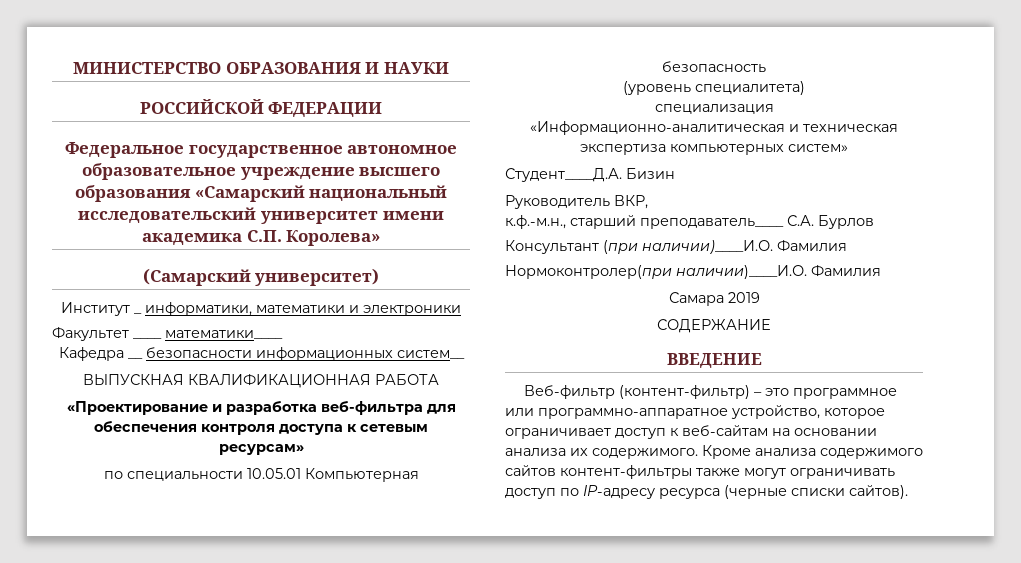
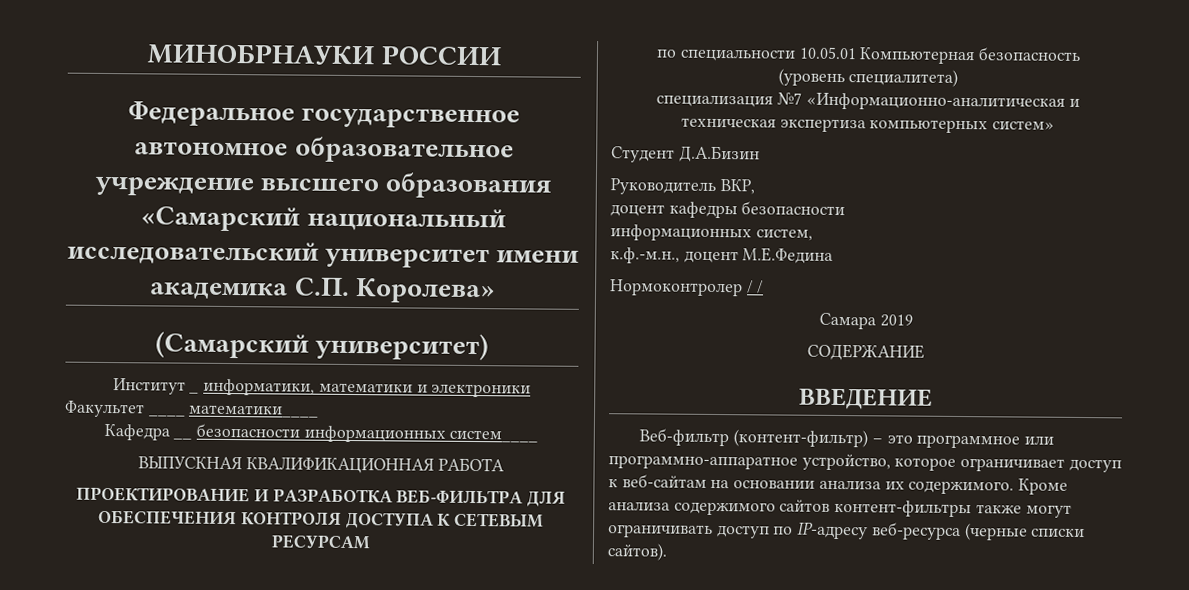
[73,62,449,74] [139,99,383,117] МИНИСТЕРСТВО ОБРАЗОВАНИЯ И НАУКИ // РОССИЙСКОЙ ФЕДЕРАЦИИ -> [147,43,502,66] МИНОБРНАУКИ РОССИИ
[396,350,465,359] систем__ -> [449,429,539,443] систем____
[66,400,456,415] [94,420,428,435] [218,444,304,455] «Проектирование и разработка веб-фильтра для обеспечения контроля доступа к сетевым ресурсам» -> [76,486,566,507] [98,509,544,529] [270,534,371,550] ПРОЕКТИРОВАНИЕ И РАЗРАБОТКА ВЕБ-ФИЛЬТРА ДЛЯ ОБЕСПЕЧЕНИЯ КОНТРОЛЯ ДОСТУПА К СЕТЕВЫМ РЕСУРСАМ
(774, 109) // -> [777,92,803,106] №7
[505,168,675,182] Студент____Д.А. Бизин -> [611,145,760,163] Студент Д.А.Бизин
[505,215,874,229] [505,240,847,254] [505,265,881,279] к.ф.-м.н., старший преподаватель____ С.А. Бурлов // Консультант (при наличии)____И.О. Фамилия // Нормоконтролер(при наличии)____И.О. Фамилия -> [610,201,846,219] [610,224,813,242] [610,247,834,264] [609,279,765,297] доцент кафедры безопасности // информационных систем, // к.ф.-м.н., доцент М.Е.Федина // Нормоконтролер / /
[659,488,720,499] ресурса -> [871,522,961,541] веб-ресурса

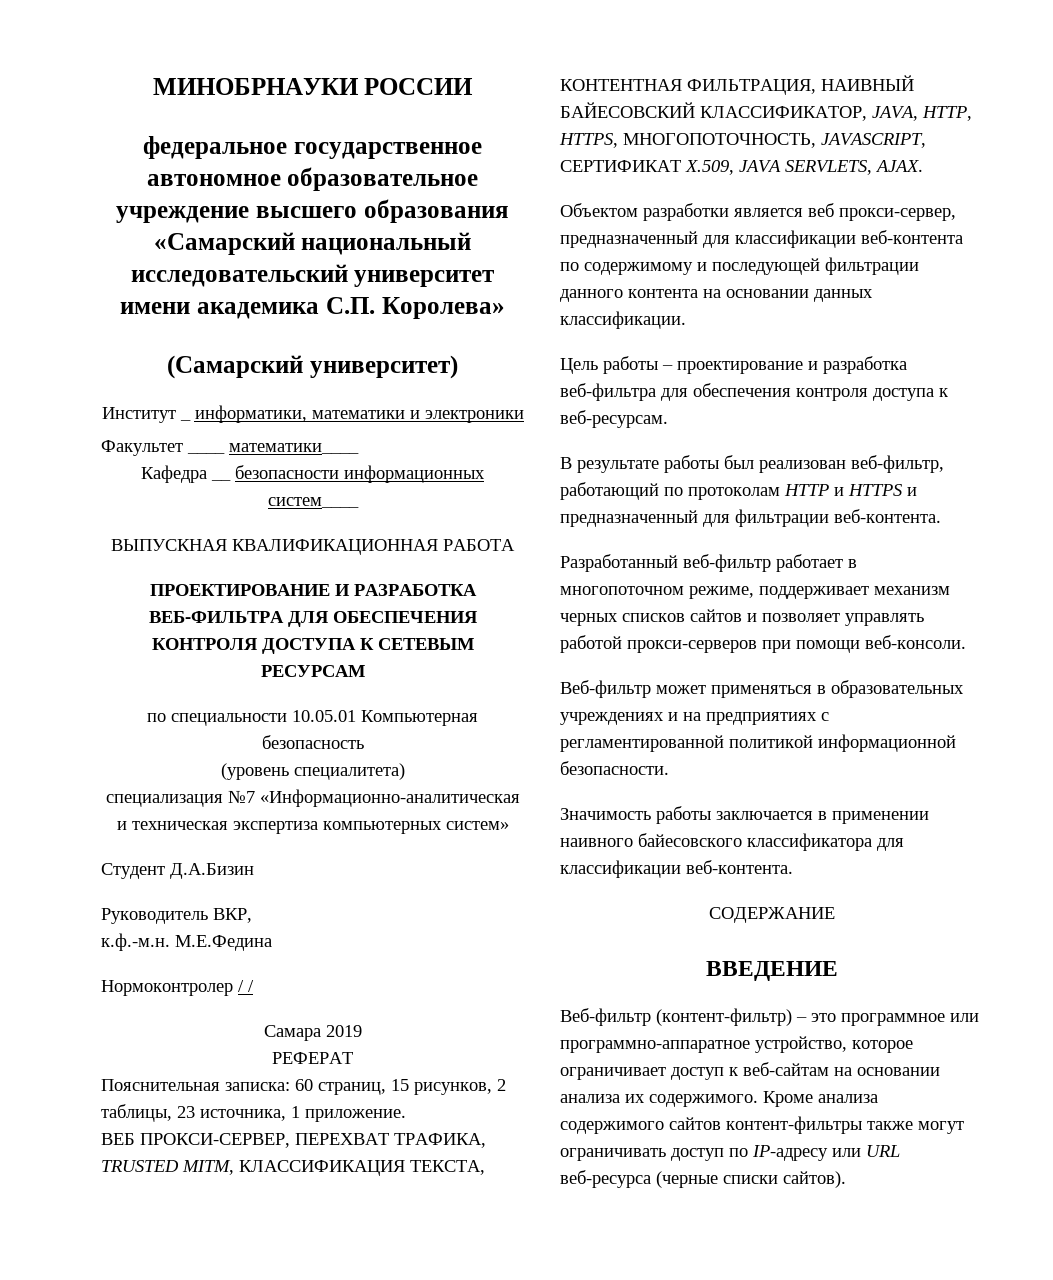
[127,101,295,127] Федеральное -> [143,136,288,159] федеральное
[610,201,846,219] [610,224,813,242] [610,247,739,264] доцент кафедры безопасности // информационных систем, // к.ф.-м.н., доцент -> [101,933,170,951] к.ф.-м.н.
(913, 320) none -> [272,1052,353,1064] [101,1079,506,1095] [101,1104,406,1122] [101,1133,486,1148] [101,1160,485,1176] [560,75,914,95] [560,102,972,121] [559,133,926,148] [560,160,923,175] [560,203,956,221] [560,230,963,248] [560,257,919,275] [560,289,873,302] [560,311,686,329] [560,356,907,374] [560,383,948,401] [560,410,668,428] [560,455,944,473] [560,482,917,500] [560,509,941,527] [560,554,857,572] [560,586,950,599] [560,609,924,626] [560,635,966,653] [560,680,964,698] [560,712,829,725] [560,734,956,752] [560,761,669,775] [560,806,929,824] [560,833,904,851] [560,860,793,878] // РЕФЕРАТ // Пояснительная записка: 60 страниц, 15 рисунков, 2 таблицы, 23 источника, 1 приложение. // ВЕБ ПРОКСИ-СЕРВЕР, ПЕРЕХВАТ ТРАФИКА, TRUSTED MITM, КЛАССИФИКАЦИЯ ТЕКСТА, КОНТЕНТНАЯ ФИЛЬТРАЦИЯ, НАИВНЫЙ БАЙЕСОВСКИЙ КЛАССИФИКАТОР, JAVA, HTTP, HTTPS, МНОГОПОТОЧНОСТЬ, JAVASCRIPT, СЕРТИФИКАТ X.509, JAVA SERVLETS, AJAX. // Объектом разработки является веб прокси-сервер, предназначенный для классификации веб-контента по содержимому и последующей фильтрации данного контента на основании данных классификации. // Цель работы – проектирование и разработка веб-фильтра для обеспечения контроля доступа к веб-ресурсам. // В результате работы был реализован веб-фильтр, работающий по протоколам HTTP и HTTPS и предназначенный для фильтрации веб-контента. // Разработанный веб-фильтр работает в многопоточном режиме, поддерживает механизм черных списков сайтов и позволяет управлять работой прокси-серверов при помощи веб-консоли. // Веб-фильтр может применяться в образовательных учреждениях и на предприятиях с регламентированной политикой информационной безопасности. // Значимость работы заключается в применении наивного байесовского классификатора для классификации веб-контента.
(869, 530) none -> [832,1145,900,1157] или URL

